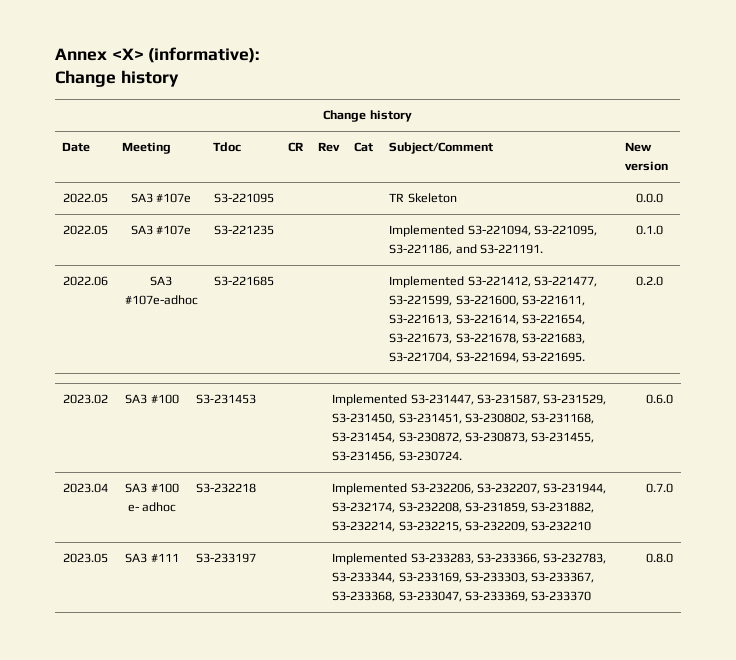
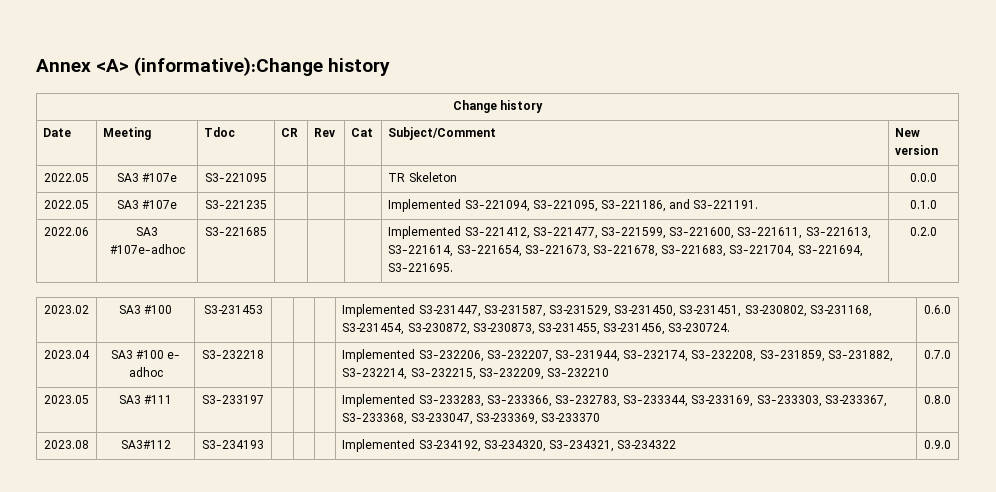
[111,47,260,63] [55,70,116,87] <X> (informative): // Change -> [96,57,324,76] <A> (informative):Change
(673, 558) none -> [44,440,89,449] [120,440,171,449] [202,440,264,449] [342,439,677,452] [924,440,951,449] // 2023.08 | SA3#112 | S3-234193 | | | | Implemented S3‑234192, S3‑234320, S3-234321, S3‑234322 | 0.9.0

